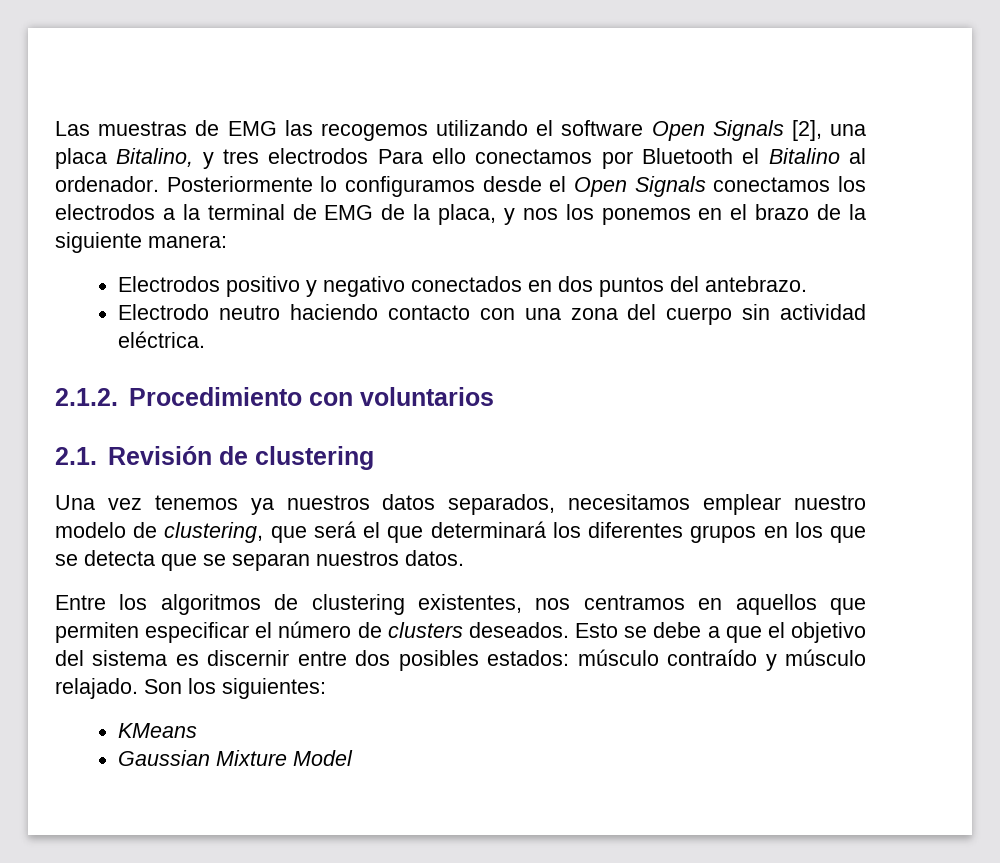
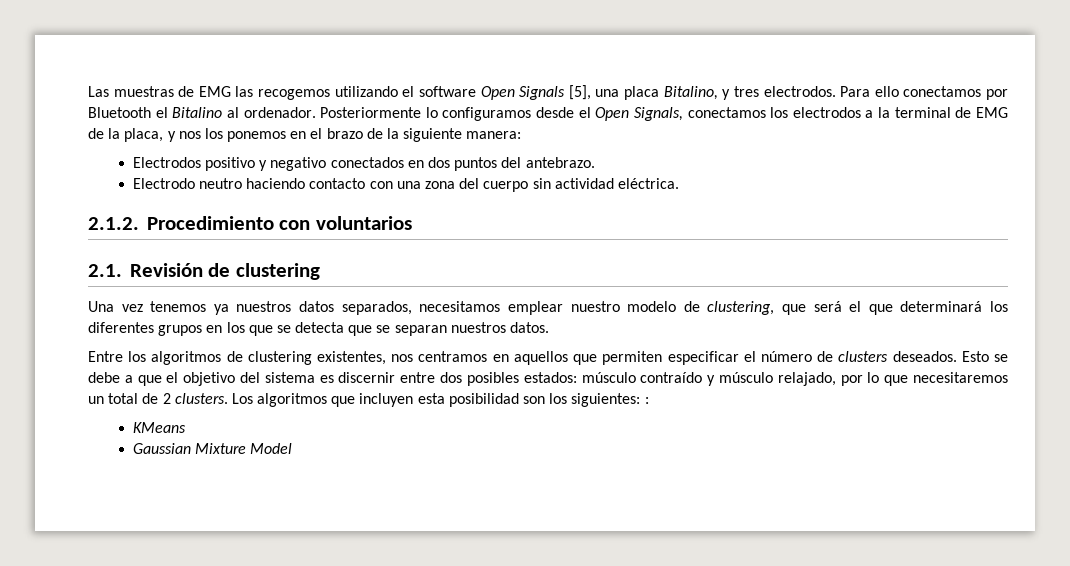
[791,120,822,141] [2], -> [568,85,591,100] [5],
[268,148,369,164] electrodos -> [763,86,836,97] electrodos.
[634,176,706,197] Signals -> [633,107,683,121] Signals,
[55,678,182,699] relajado. Son -> [777,372,1009,386] [88,393,546,407] relajado, por lo que necesitaremos un total de 2 clusters. Los algoritmos que incluyen esta posibilidad son
(326, 688) none -> [644,397,649,404] :

